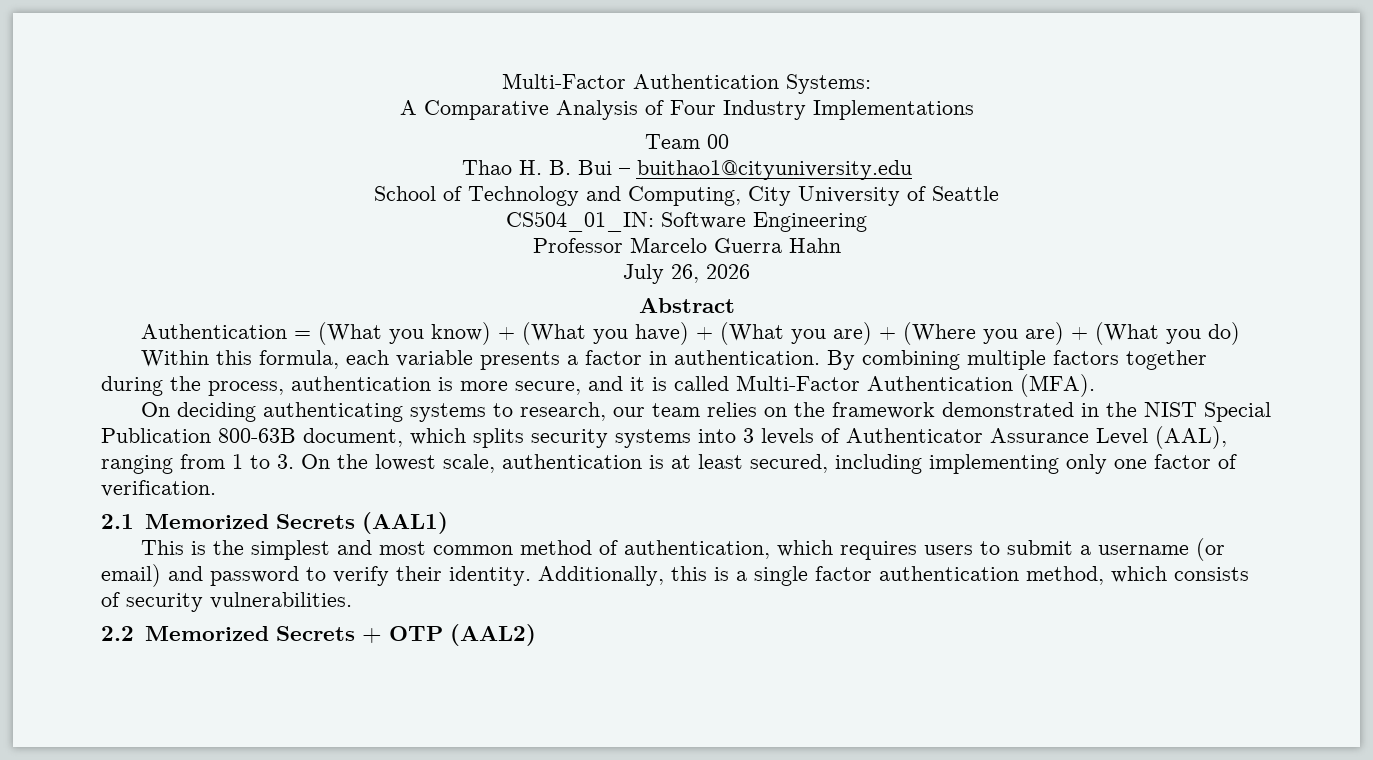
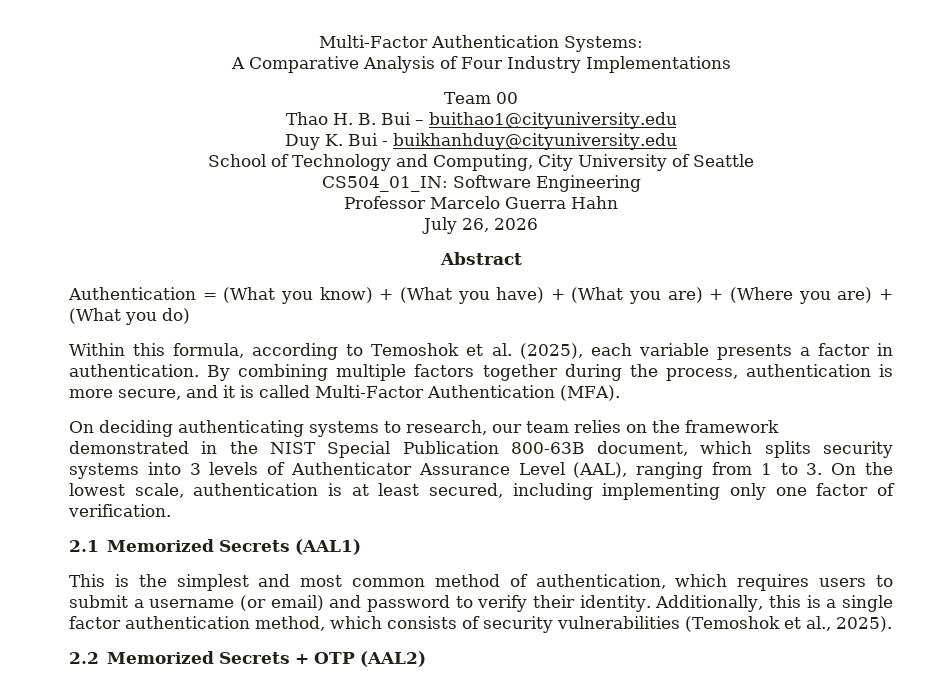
(912, 170) none -> [285,133,678,150] // Duy K. Bui - buikhanhduy@cityuniversity.edu
(339, 359) none -> [252,343,583,360] according to Temoshok et al. (2025),
[210,592,352,609] vulnerabilities. -> [557,616,892,632] vulnerabilities (Temoshok et al., 2025).

